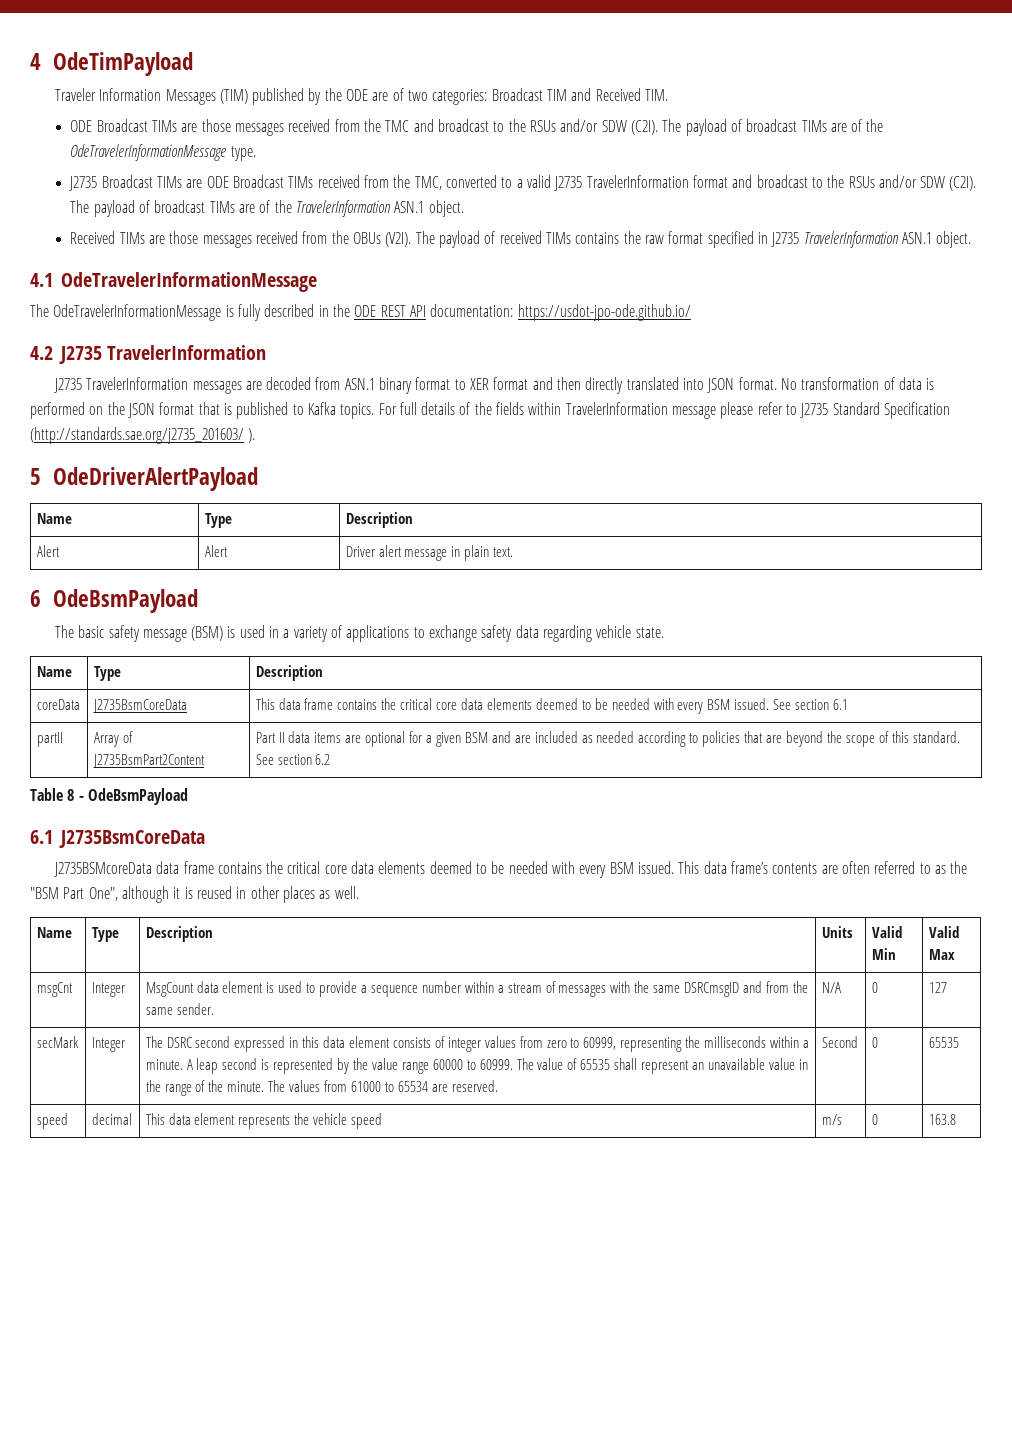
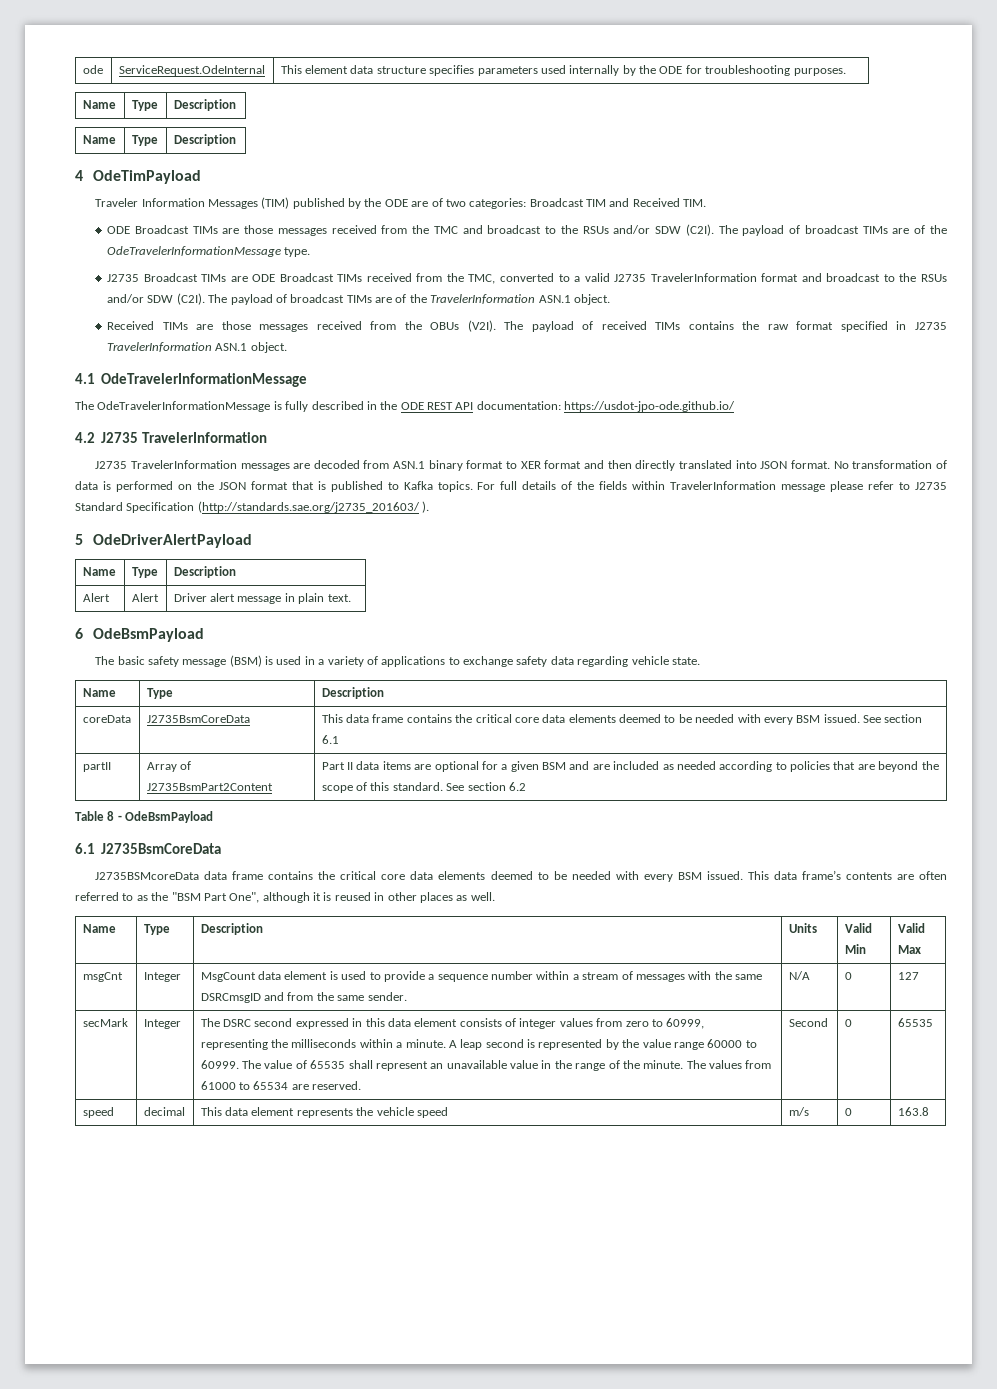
(30, 61) none -> [82,65,103,74] [118,65,265,76] [280,65,846,76] [82,100,116,109] [131,100,158,111] [173,99,236,111] [82,135,116,144] [131,135,158,146] [173,134,236,146] ode | ServiceRequest.OdeInternal | This element data structure specifies parameters used internally by the ODE for troubleshooting purposes. // Name | Type | Description // Name | Type | Description //

